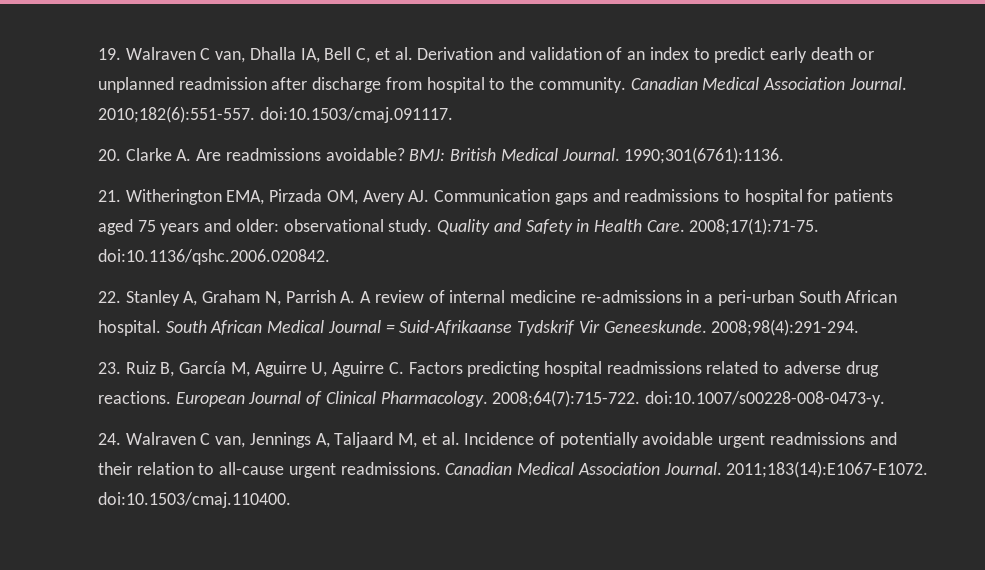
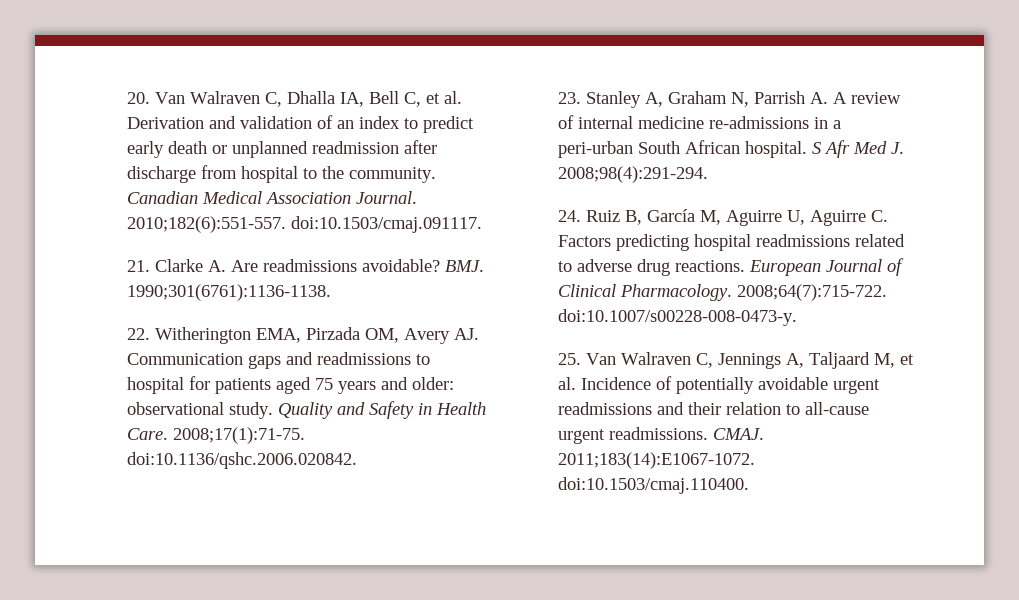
[98,47,246,63] 19. Walraven C van, -> [126,91,282,107] 20. Van Walraven C,
[98,149,122,161] 20. -> [126,260,150,272] 21.
[409,147,785,164] [98,190,122,202] BMJ: British Medical Journal. 1990;301(6761):1136. // 21. -> [444,260,484,272] [126,284,331,301] [126,328,150,340] BMJ. 1990;301(6761):1136-1138. // 22.
[98,291,122,303] 22. -> [557,92,581,104] 23.
[165,320,707,336] South African Medical Journal = Suid-Afrikaanse Tydskrif Vir Geneeskunde. -> [811,140,904,158] S Afr Med J.
[98,362,122,374] 23. -> [557,210,581,222] 24.
[98,432,246,448] 24. Walraven C van, -> [557,352,713,368] 25. Van Walraven C,
[445,461,929,478] Canadian Medical Association Journal. 2011;183(14):E1067-E1072. -> [712,428,764,440] [557,452,755,469] CMAJ. 2011;183(14):E1067-1072.

